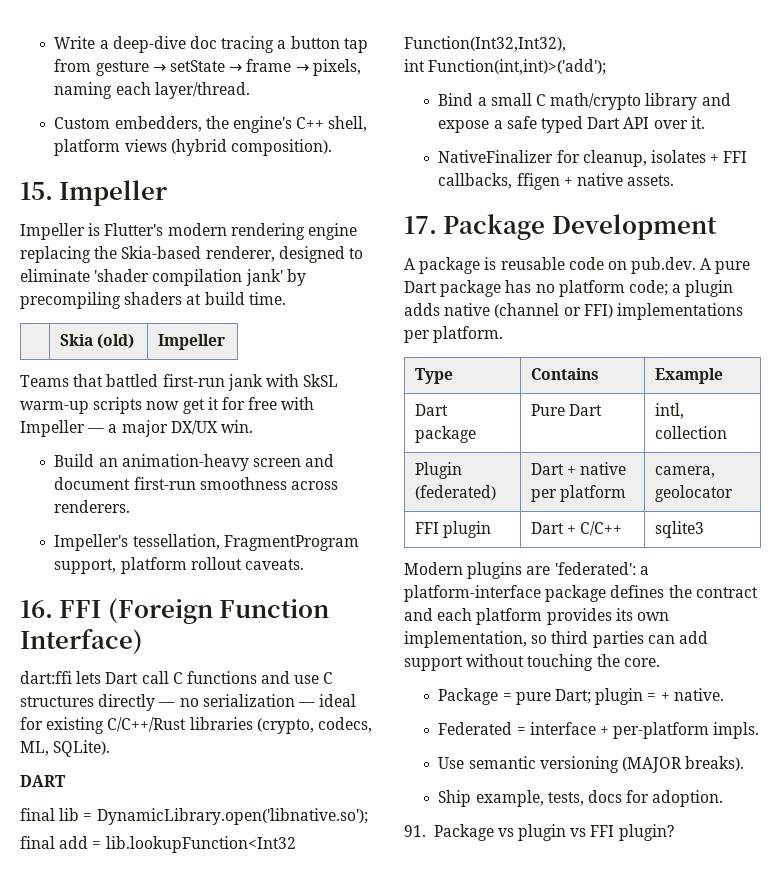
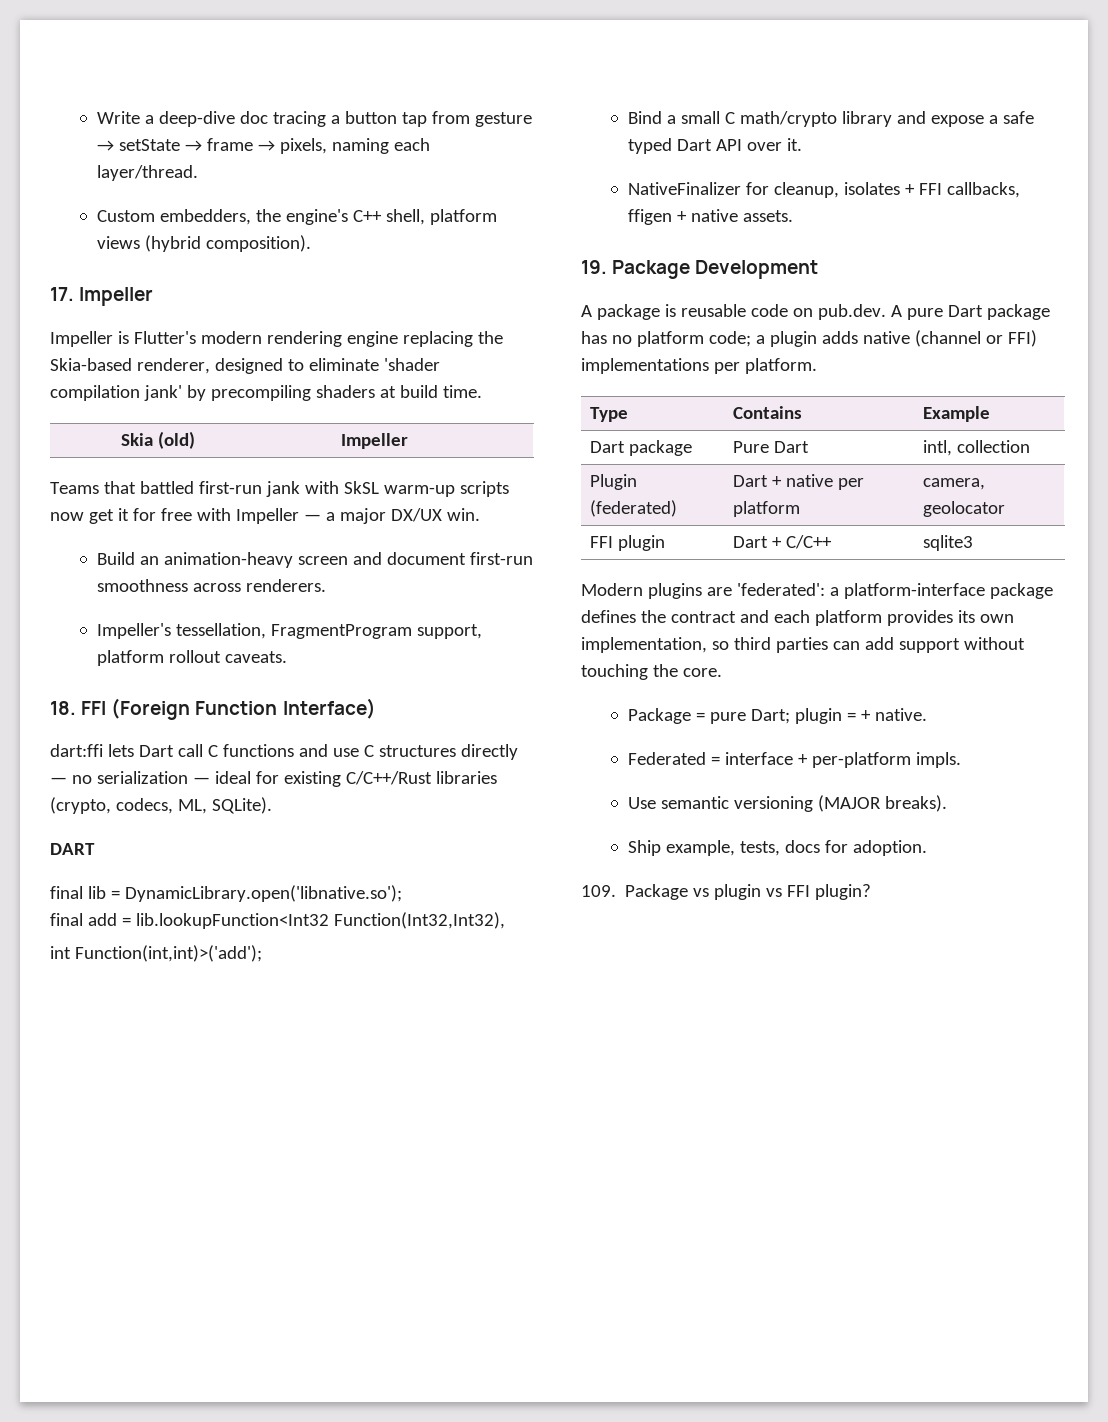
[20,182,53,200] 15. -> [50,287,74,301] 17.
[20,600,53,618] 16. -> [50,701,76,715] 18.
[404,216,437,234] 17. -> [581,260,607,274] 19.
[404,825,426,837] 91. -> [581,885,616,897] 109.

